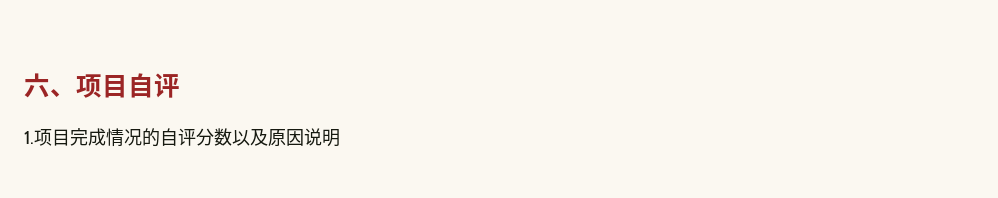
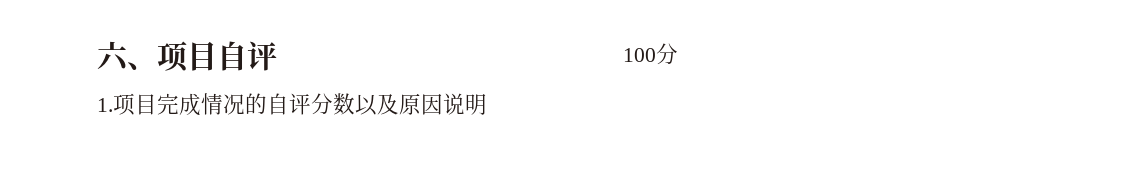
(340, 138) none -> [623,43,678,65] // 100分

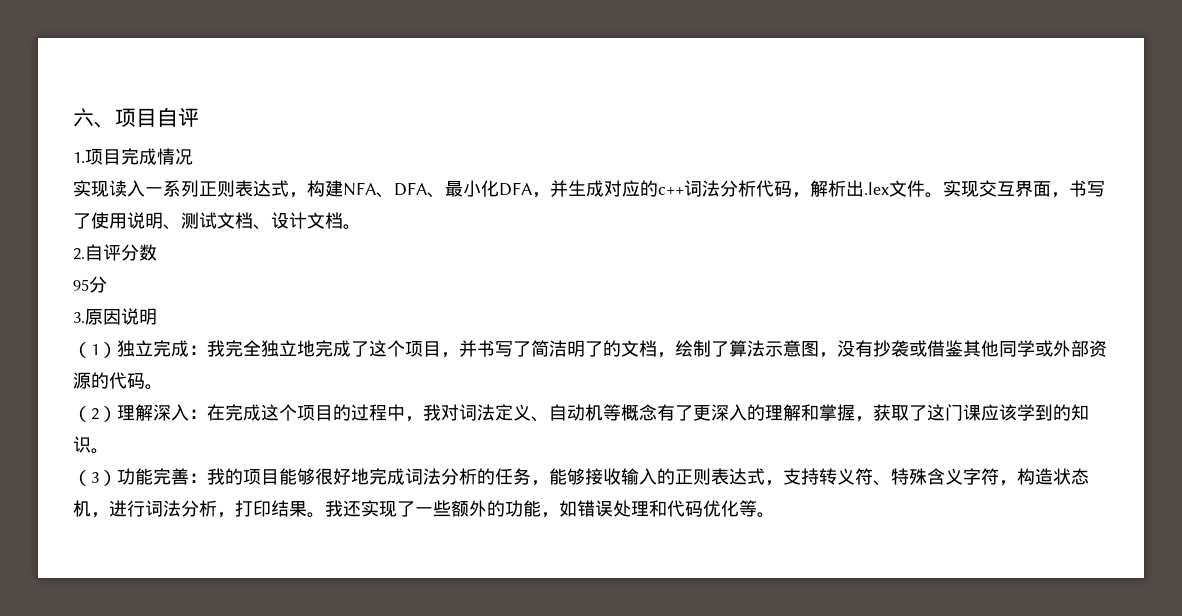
[245,93,267,114] 的 -> [73,180,1105,198] [73,212,361,230] [73,248,85,260] // 实现读入一系列正则表达式，构建NFA、DFA、最小化DFA，并生成对应的c++词法分析代码，解析出.lex文件。实现交互界面，书写了使用说明、测试文档、设计文档。 // 2.
[355,94,399,116] 以及 -> [73,276,107,293] [73,312,85,323] // 95分 // 3.
[623,43,678,65] 100分 -> [73,340,1107,358] [73,372,163,390] [73,404,1089,422] [73,436,109,454] [73,468,1089,486] [73,500,775,518] （1）独立完成：我完全独立地完成了这个项目，并书写了简洁明了的文档，绘制了算法示意图，没有抄袭或借鉴其他同学或外部资源的代码。 // （2）理解深入：在完成这个项目的过程中，我对词法定义、自动机等概念有了更深入的理解和掌握，获取了这门课应该学到的知识。 // （3）功能完善：我的项目能够很好地完成词法分析的任务，能够接收输入的正则表达式，支持转义符、特殊含义字符，构造状态机，进行词法分析，打印结果。我还实现了一些额外的功能，如错误处理和代码优化等。

